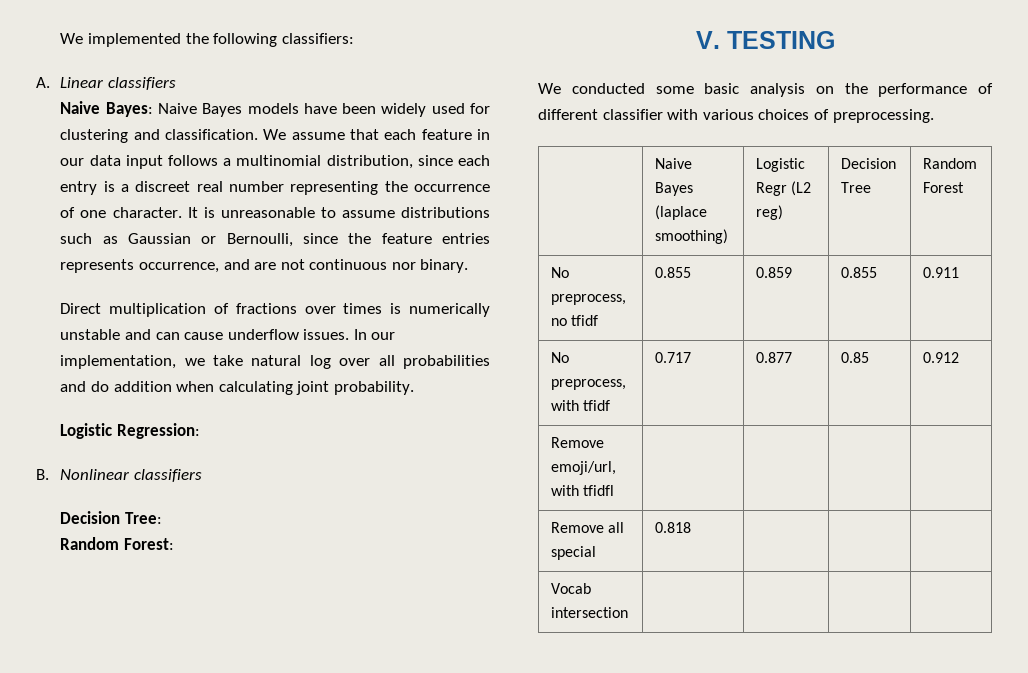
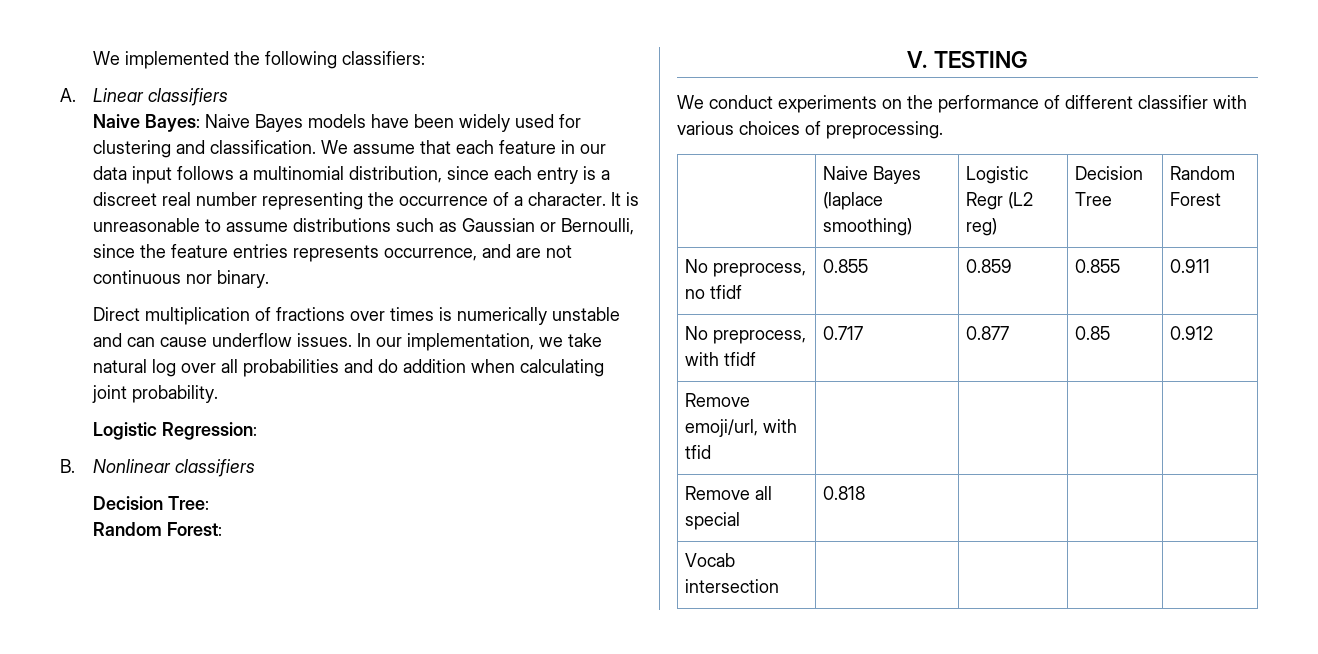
[80,210,107,218] one -> [514,196,524,206] a
[571,83,805,97] conducted some basic analysis -> [709,95,877,113] conduct experiments
[583,485,615,496] tfidfl -> [685,445,712,459] tfid

